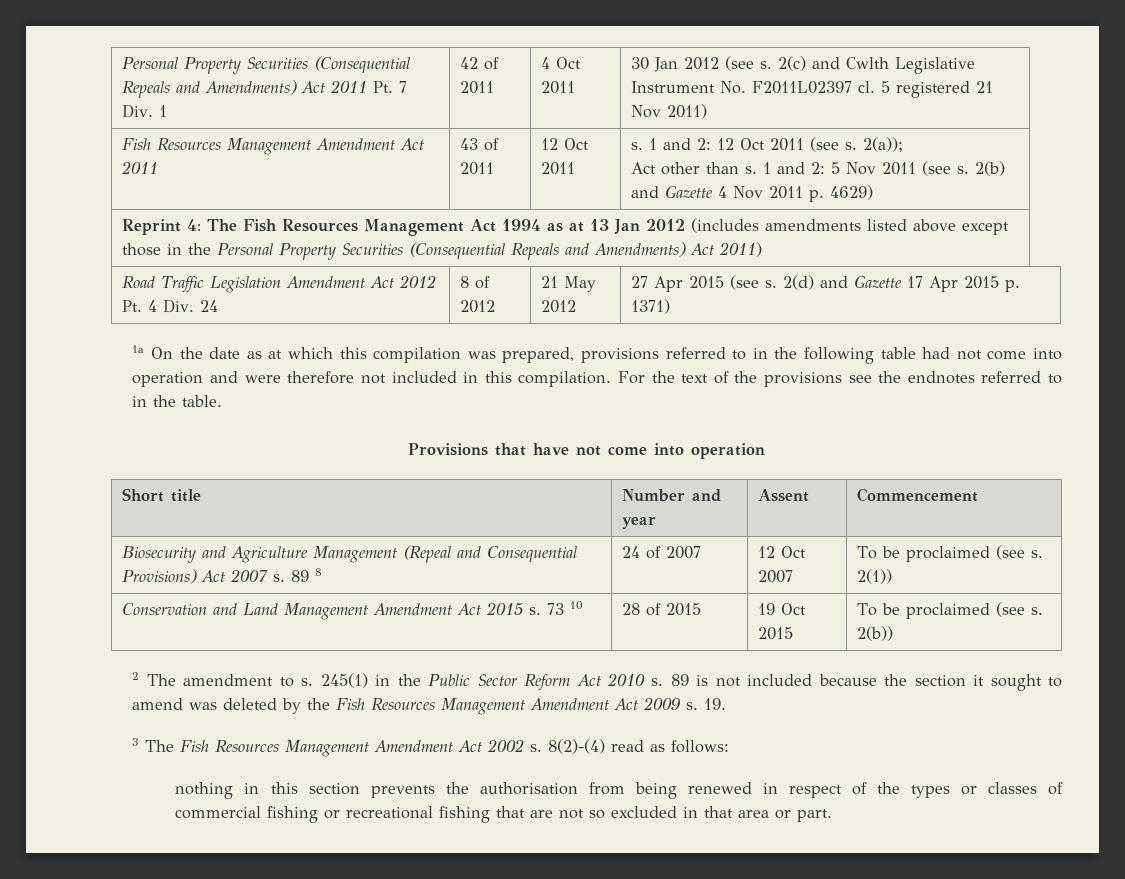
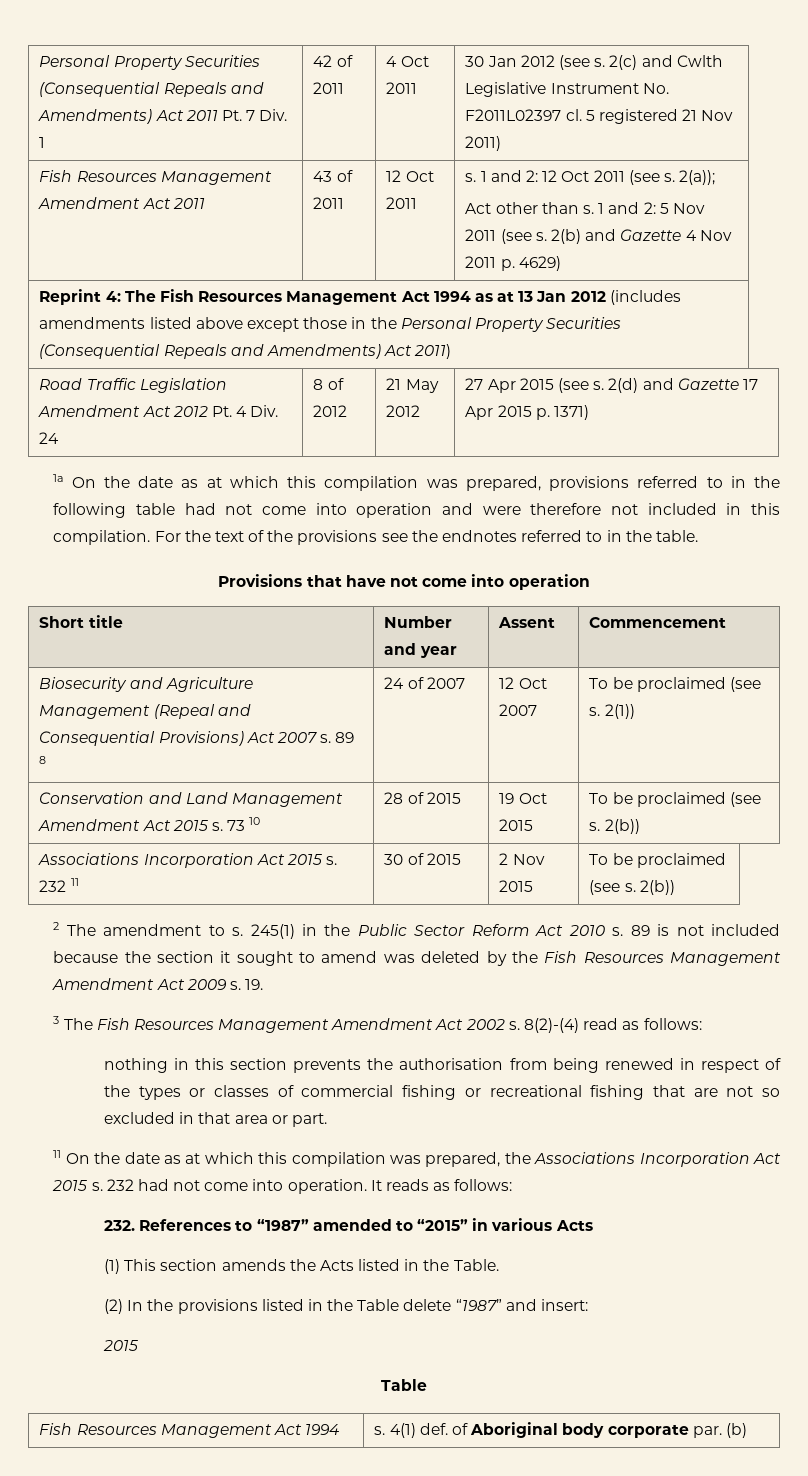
(894, 633) none -> [38,853,338,868] [39,878,79,892] [384,853,461,865] [499,853,545,865] [499,880,534,892] [589,853,726,868] [589,880,675,895] // Associations Incorporation Act 2015 s. 232 11 | 30 of 2015 | 2 Nov 2015 | To be proclaimed (see s. 2(b))
(833, 815) none -> [53,1150,781,1167] [52,1179,513,1194] [103,1218,593,1231] [103,1259,499,1274] [103,1299,588,1314] [102,1340,138,1351] [381,1379,427,1391] [39,1423,340,1438] [374,1422,747,1438] // 11 On the date as at which this compilation was prepared, the Associations Incorporation Act 2015 s. 232 had not come into operation. It reads as follows: // 232. References to “1987” amended to “2015” in various Acts // (1) This section amends the Acts listed in the Table. // (2) In the provisions listed in the Table delete “1987” and insert: // 2015 // Table // Fish Resources Management Act 1994 | s. 4(1) def. of Aboriginal body corporate par. (b)

